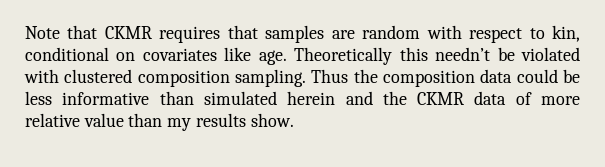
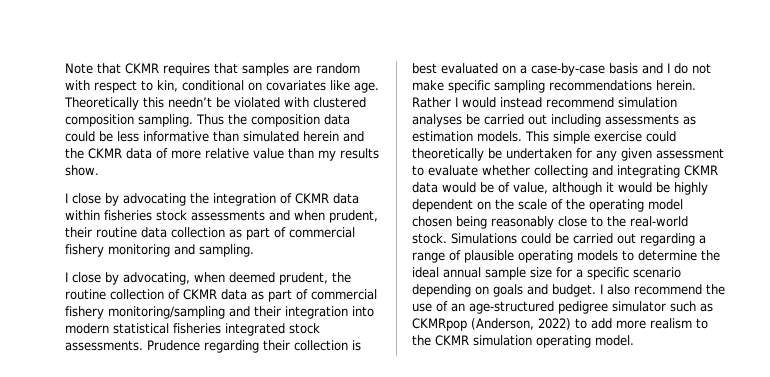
(294, 120) none -> [65,193,359,206] [65,210,378,223] [65,227,355,240] [65,244,254,257] [65,272,351,285] [65,289,377,302] [65,306,374,319] [65,323,320,336] [65,340,361,353] [412,63,711,76] [412,80,696,93] [412,97,677,108] [412,114,696,127] [412,131,676,144] [412,148,724,161] [412,165,718,178] [412,182,708,195] [412,199,683,212] [412,216,688,229] [412,233,706,246] [412,250,720,263] [412,267,681,280] [412,284,725,297] [412,301,713,314] [412,318,708,331] [412,335,634,348] // I close by advocating the integration of CKMR data within fisheries stock assessments and when prudent, their routine data collection as part of commercial fishery monitoring and sampling. // I close by advocating, when deemed prudent, the routine collection of CKMR data as part of commercial fishery monitoring/sampling and their integration into modern statistical fisheries integrated stock assessments. Prudence regarding their collection is best evaluated on a case-by-case basis and I do not make specific sampling recommendations herein. Rather I would instead recommend simulation analyses be carried out including assessments as estimation models. This simple exercise could theoretically be undertaken for any given assessment to evaluate whether collecting and integrating CKMR data would be of value, although it would be highly dependent on the scale of the operating model chosen being reasonably close to the real-world stock. Simulations could be carried out regarding a range of plausible operating models to determine the ideal annual sample size for a specific scenario depending on goals and budget. I also recommend the use of an age-structured pedigree simulator such as CKMRpop (Anderson, 2022) to add more realism to the CKMR simulation operating model.

